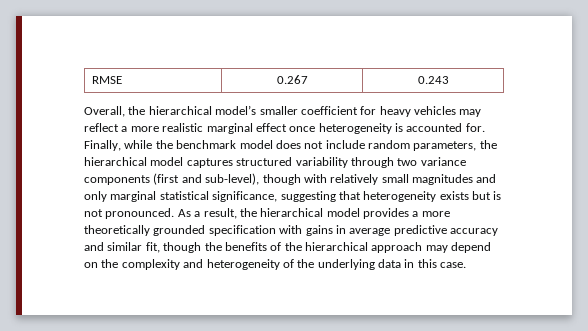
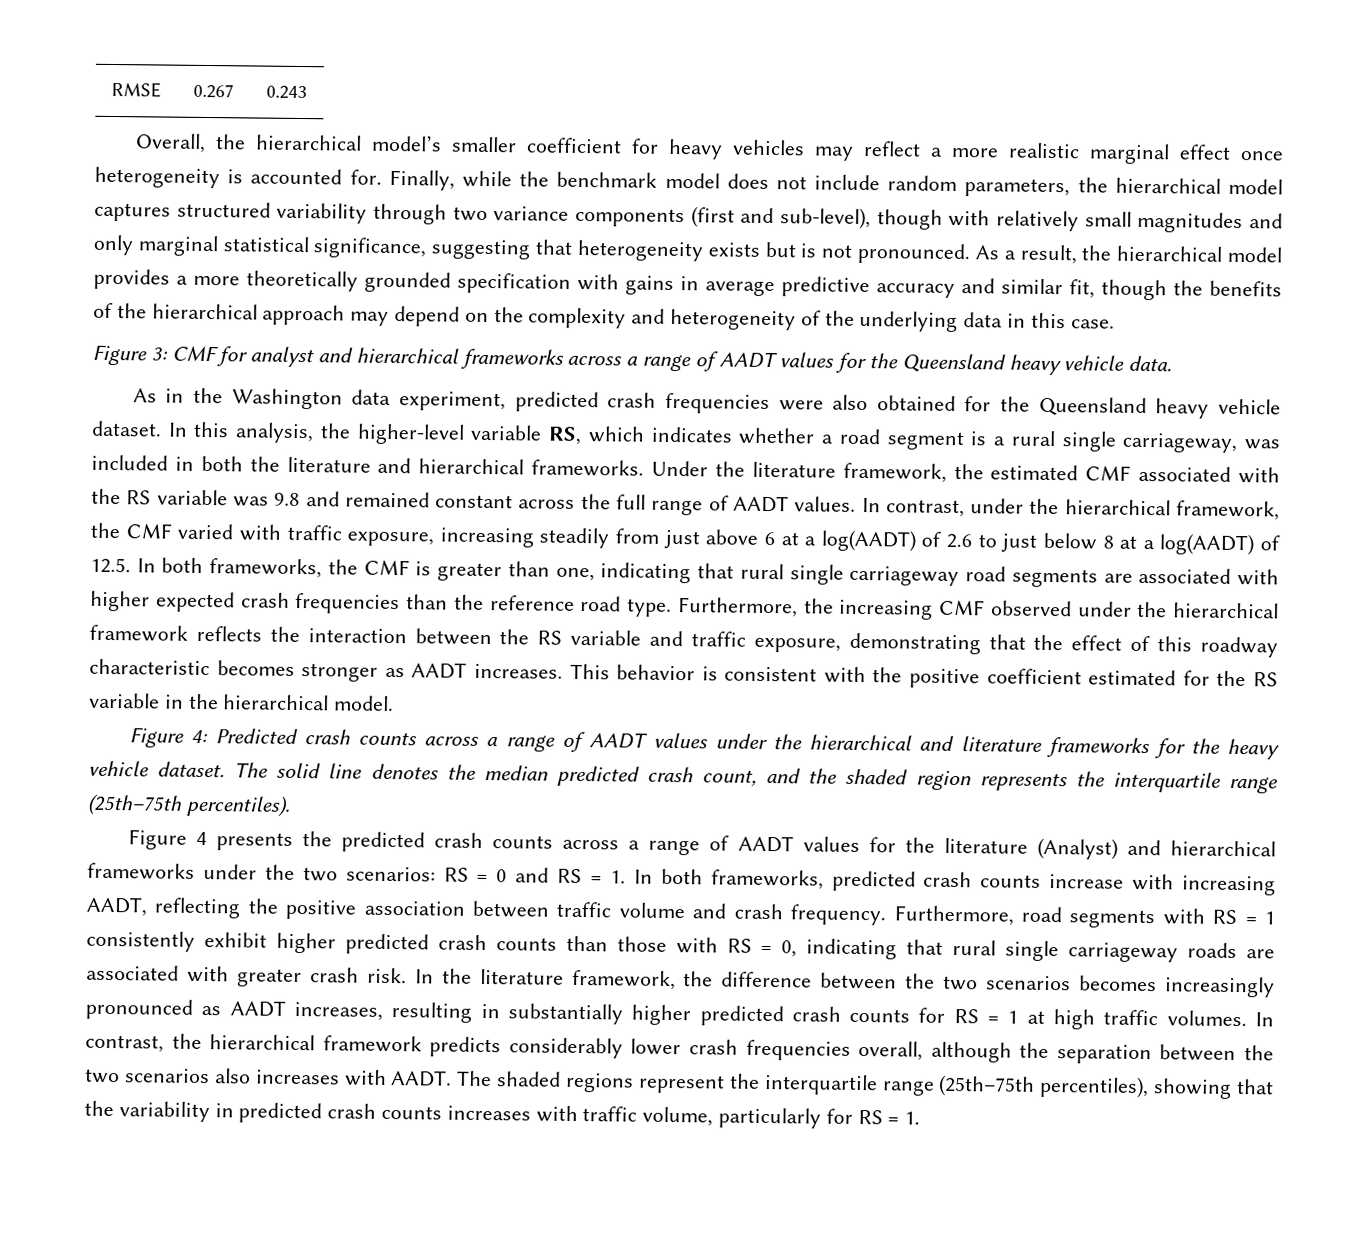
(467, 265) none -> [92,344,1173,376] [132,387,1281,419] [91,420,1280,453] [91,454,1280,484] [91,488,1280,521] [90,522,1280,556] [90,557,1279,588] [90,590,1279,620] [89,624,1279,658] [89,658,1278,689] [89,692,395,712] [128,727,1280,760] [88,760,1278,794] [87,793,291,817] [127,829,1276,860] [87,862,1276,896] [86,896,1275,929] [86,930,1275,963] [86,964,1275,998] [85,998,1274,1030] [85,1033,1274,1065] [85,1068,1274,1099] [84,1100,921,1129] // Figure 3: CMF for analyst and hierarchical frameworks across a range of AADT values for the Queensland heavy vehicle data. // As in the Washington data experiment, predicted crash frequencies were also obtained for the Queensland heavy vehicle dataset. In this analysis, the higher-level variable RS, which indicates whether a road segment is a rural single carriageway, was included in both the literature and hierarchical frameworks. Under the literature framework, the estimated CMF associated with the RS variable was 9.8 and remained constant across the full range of AADT values. In contrast, under the hierarchical framework, the CMF varied with traffic exposure, increasing steadily from just above 6 at a log(AADT) of 2.6 to just below 8 at a log(AADT) of 12.5. In both frameworks, the CMF is greater than one, indicating that rural single carriageway road segments are associated with higher expected crash frequencies than the reference road type. Furthermore, the increasing CMF observed under the hierarchical framework reflects the interaction between the RS variable and traffic exposure, demonstrating that the effect of this roadway characteristic becomes stronger as AADT increases. This behavior is consistent with the positive coefficient estimated for the RS variable in the hierarchical model. // Figure 4: Predicted crash counts across a range of AADT values under the hierarchical and literature frameworks for the heavy vehicle dataset. The solid line denotes the median predicted crash count, and the shaded region represents the interquartile range (25th–75th percentiles). // Figure 4 presents the predicted crash counts across a range of AADT values for the literature (Analyst) and hierarchical frameworks under the two scenarios: RS = 0 and RS = 1. In both frameworks, predicted crash counts increase with increasing AADT, reflecting the positive association between traffic volume and crash frequency. Furthermore, road segments with RS = 1 consistently exhibit higher predicted crash counts than those with RS = 0, indicating that rural single carriageway roads are associated with greater crash risk. In the literature framework, the difference between the two scenarios becomes increasingly pronounced as AADT increases, resulting in substantially higher predicted crash counts for RS = 1 at high traffic volumes. In contrast, the hierarchical framework predicts considerably lower crash frequencies overall, although the separation between the two scenarios also increases with AADT. The shaded regions represent the interquartile range (25th–75th percentiles), showing that the variability in predicted crash counts increases with traffic volume, particularly for RS = 1.

